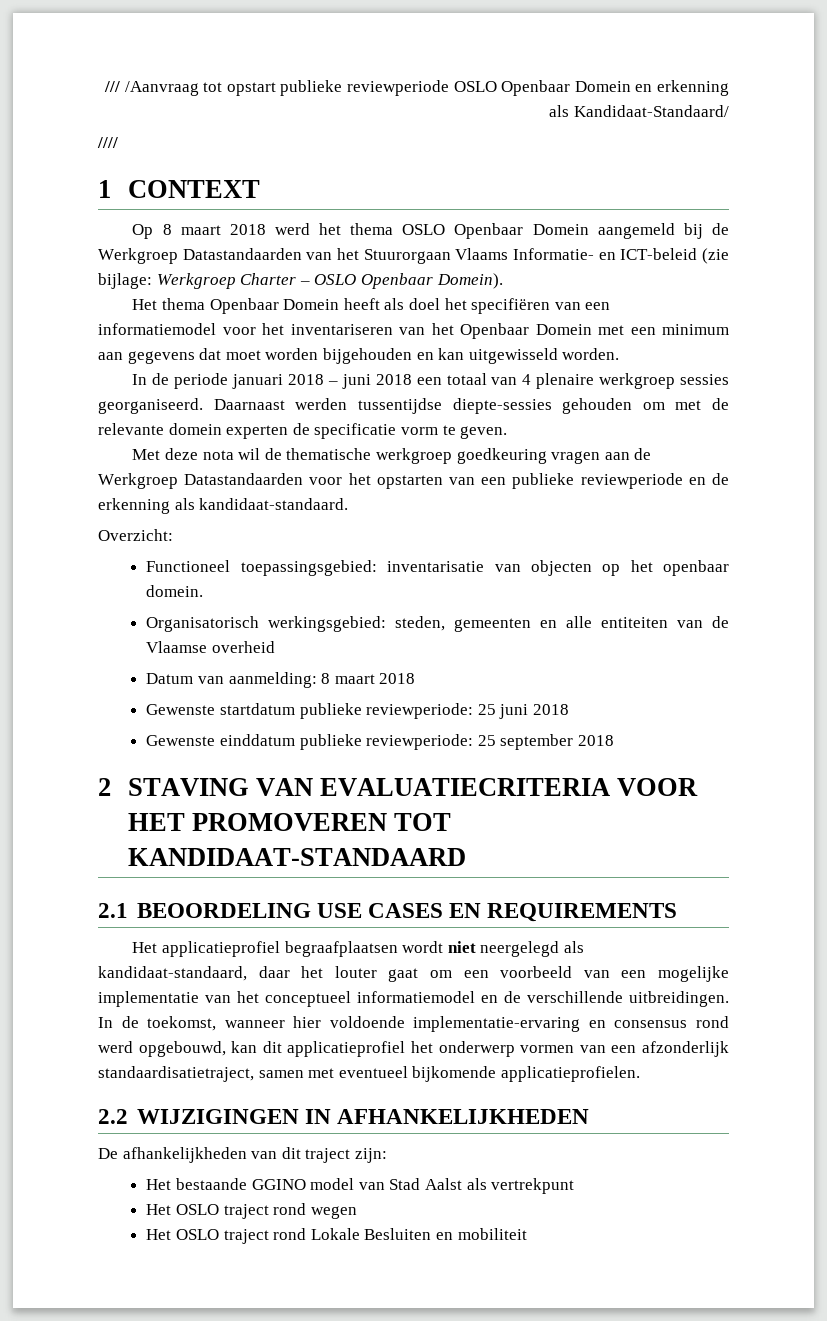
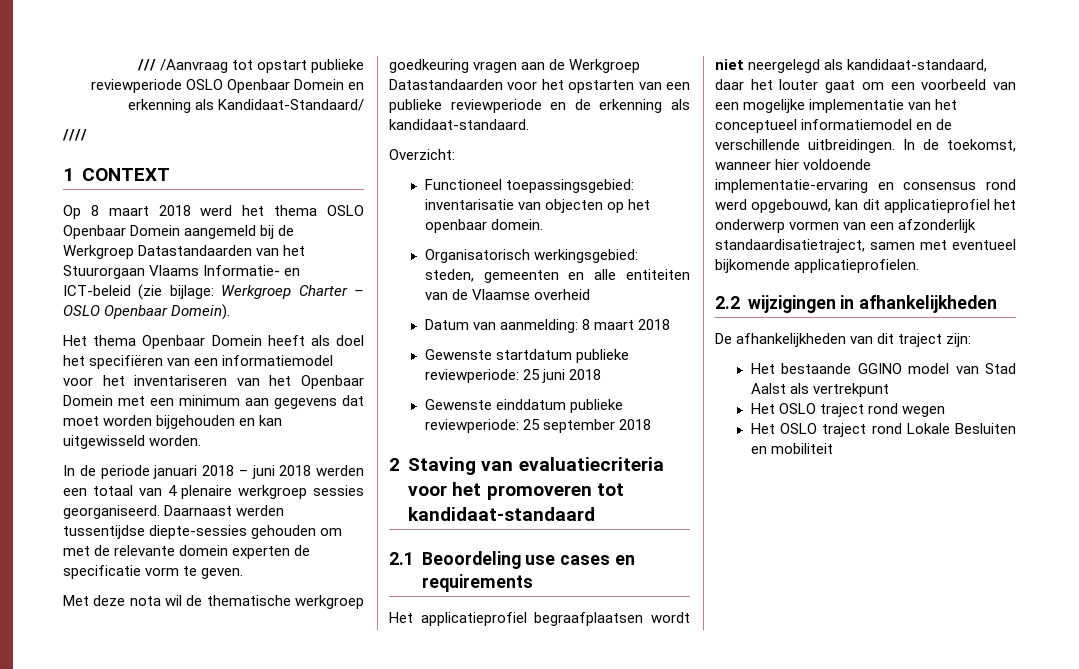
(412, 379) none -> [316,465,364,476] werden
[127,778,699,796] [127,813,451,831] [127,848,466,866] [98,903,678,922] STAVING VAN EVALUATIECRITERIA VOOR HET PROMOVEREN TOT KANDIDAAT-STANDAARD // 2.1 BEOORDELING USE CASES EN REQUIREMENTS -> [408,457,664,475] [408,482,624,500] [408,507,596,521] [389,551,635,569] [421,574,533,592] Staving van evaluatiecriteria voor het promoveren tot kandidaat-standaard // 2.1 Beoordeling use cases en requirements
[136,1109,589,1124] WIJZIGINGEN IN AFHANKELIJKHEDEN -> [747,295,997,313] wijzigingen in afhankelijkheden

